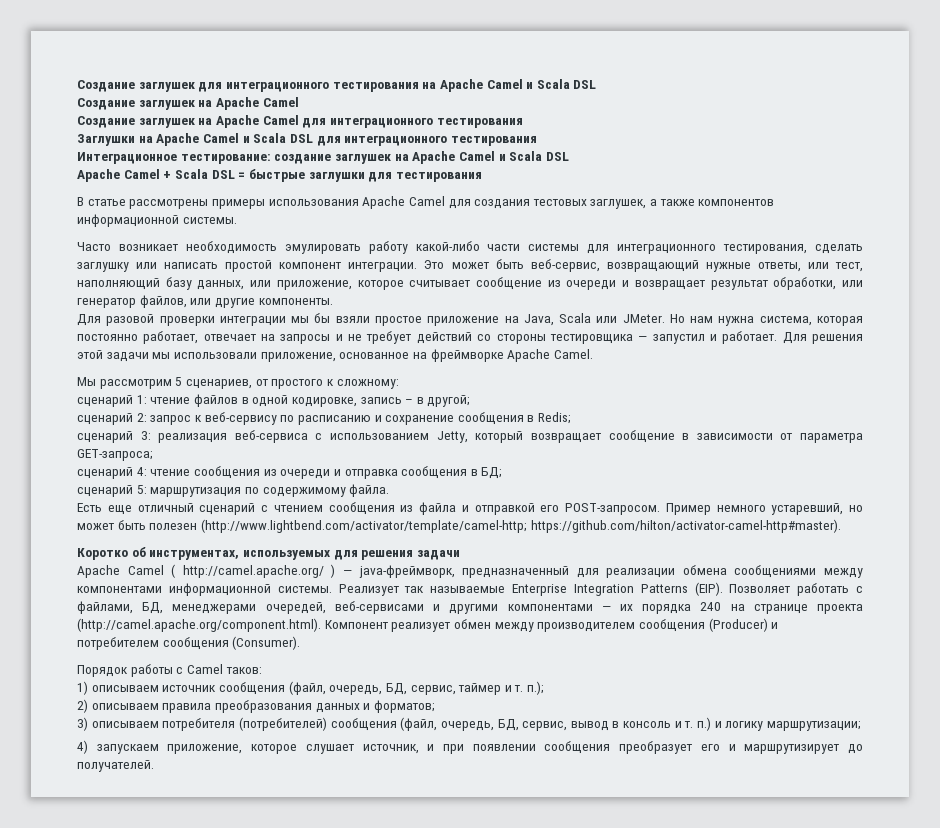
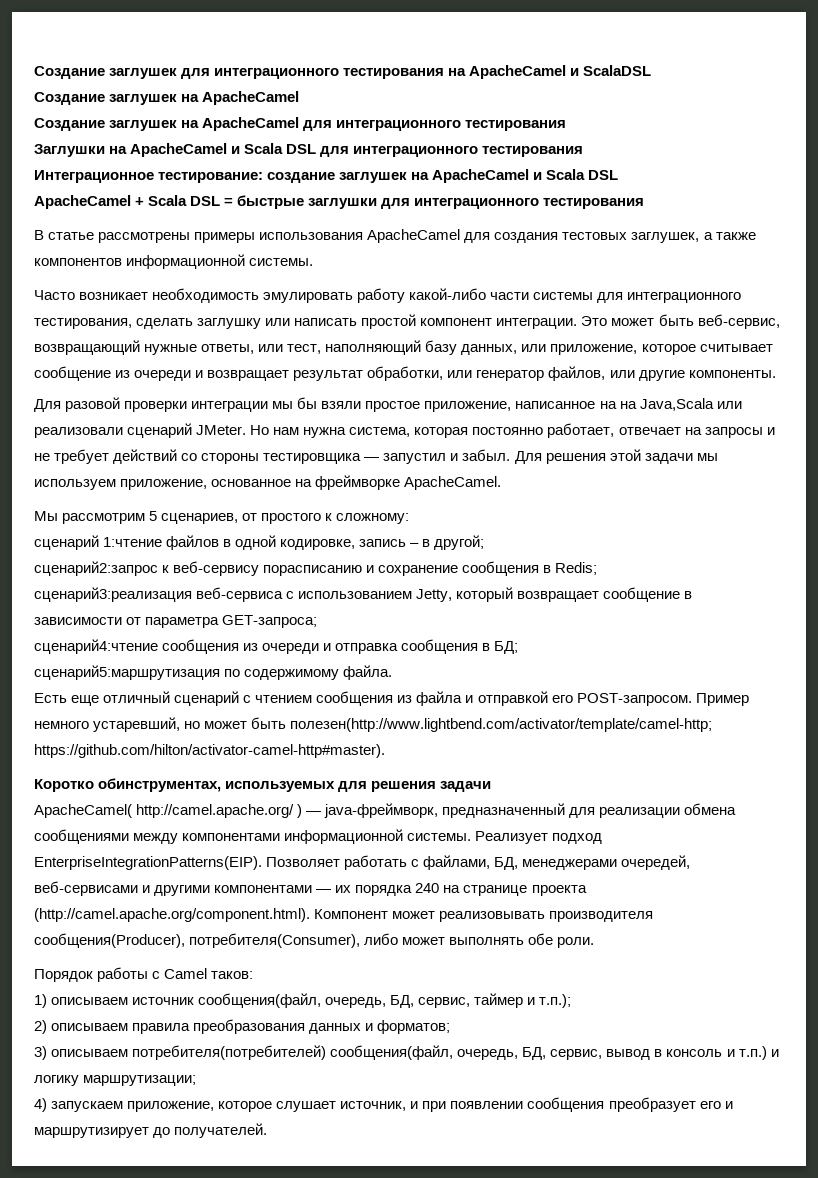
[439,79,597,92] [77,97,299,110] [77,115,299,128] Apache Camel и Scala DSL // Создание заглушек на Apache Camel // Создание заглушек на Apache Camel -> [469,65,652,79] [34,91,300,105] [34,117,300,131] ApacheCamel и ScalaDSL // Создание заглушек на ApacheCamel // Создание заглушек на ApacheCamel
[156,133,239,146] Apache Camel -> [130,143,228,157] ApacheCamel
[412,151,569,164] [77,169,160,182] Apache Camel и Scala DSL // Apache Camel -> [432,169,619,183] [34,195,131,209] ApacheCamel и Scala DSL // ApacheCamel
(393, 177) none -> [414,198,540,209] интеграционного
[362,196,445,209] Apache Camel -> [367,229,461,243] ApacheCamel
[427,313,618,326] приложение на Java, Scala или -> [424,398,742,412] [34,423,193,438] приложение, написанное на на Java,Scala или реализовали сценарий
[722,331,778,344] работает. -> [462,449,511,461] забыл.
[173,352,257,359] использовали -> [34,479,116,490] используем
[507,349,593,362] Apache Сamel. -> [404,476,502,490] ApacheСamel.
[136,395,191,404] 1: чтение -> [103,537,163,547] 1:чтение
[77,412,371,425] сценарий 2: запрос к веб-сервису по расписанию -> [34,561,363,576] сценарий2:запрос к веб-сервису порасписанию
[77,431,228,443] сценарий 3: реализация -> [34,587,192,602] сценарий3:реализация
[77,467,191,479] сценарий 4: чтение -> [34,639,158,654] сценарий4:чтение
[77,485,242,497] сценарий 5: маршрутизация -> [34,665,220,680] сценарий5:маршрутизация
[149,519,527,533] полезен (http://www.lightbend.com/activator/template/camel-http; -> [290,718,713,732] полезен(http://www.lightbend.com/activator/template/camel-http;
[131,547,240,560] об инструментах, -> [98,778,222,792] обинструментах,
[77,564,176,578] Apache Camel ( -> [34,804,132,818] ApacheCamel(
[404,582,723,596] так называемые Enterprise Integration Patterns (EIP). -> [552,833,603,844] [34,856,262,870] подход EnterpriseIntegrationPatterns(EIP).
[391,618,779,632] [77,636,301,650] реализует обмен между производителем сообщения (Producer) и потребителем сообщения (Consumer). -> [392,911,654,922] [34,933,595,948] может реализовывать производителя сообщения(Producer), потребителя(Consumer), либо может выполнять обе роли.
[218,681,326,695] сообщения (файл, -> [198,993,322,1008] сообщения(файл,
[514,681,545,695] т. п.); -> [539,994,572,1008] т.п.);
[162,717,438,731] потребителя (потребителей) сообщения (файл, -> [132,1045,454,1060] потребителя(потребителей) сообщения(файл,
[684,717,712,731] т. п.) -> [738,1046,767,1060] т.п.)

